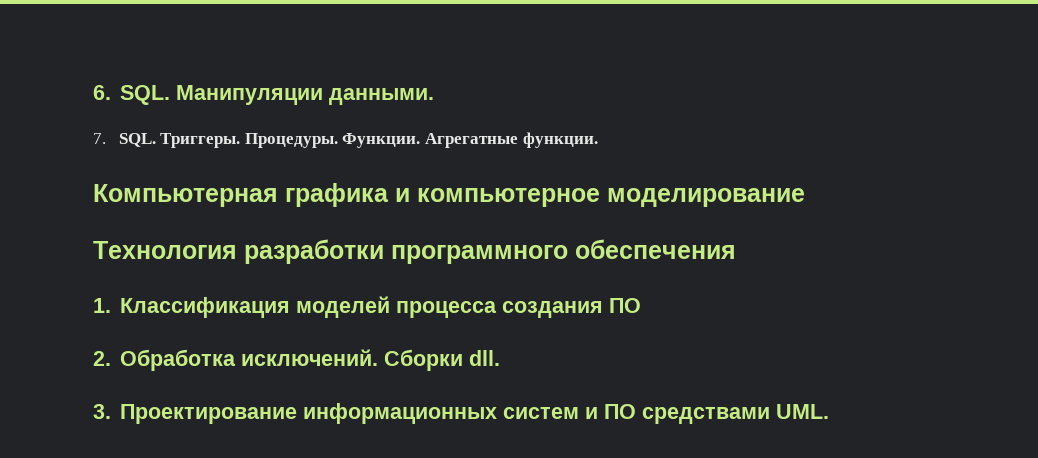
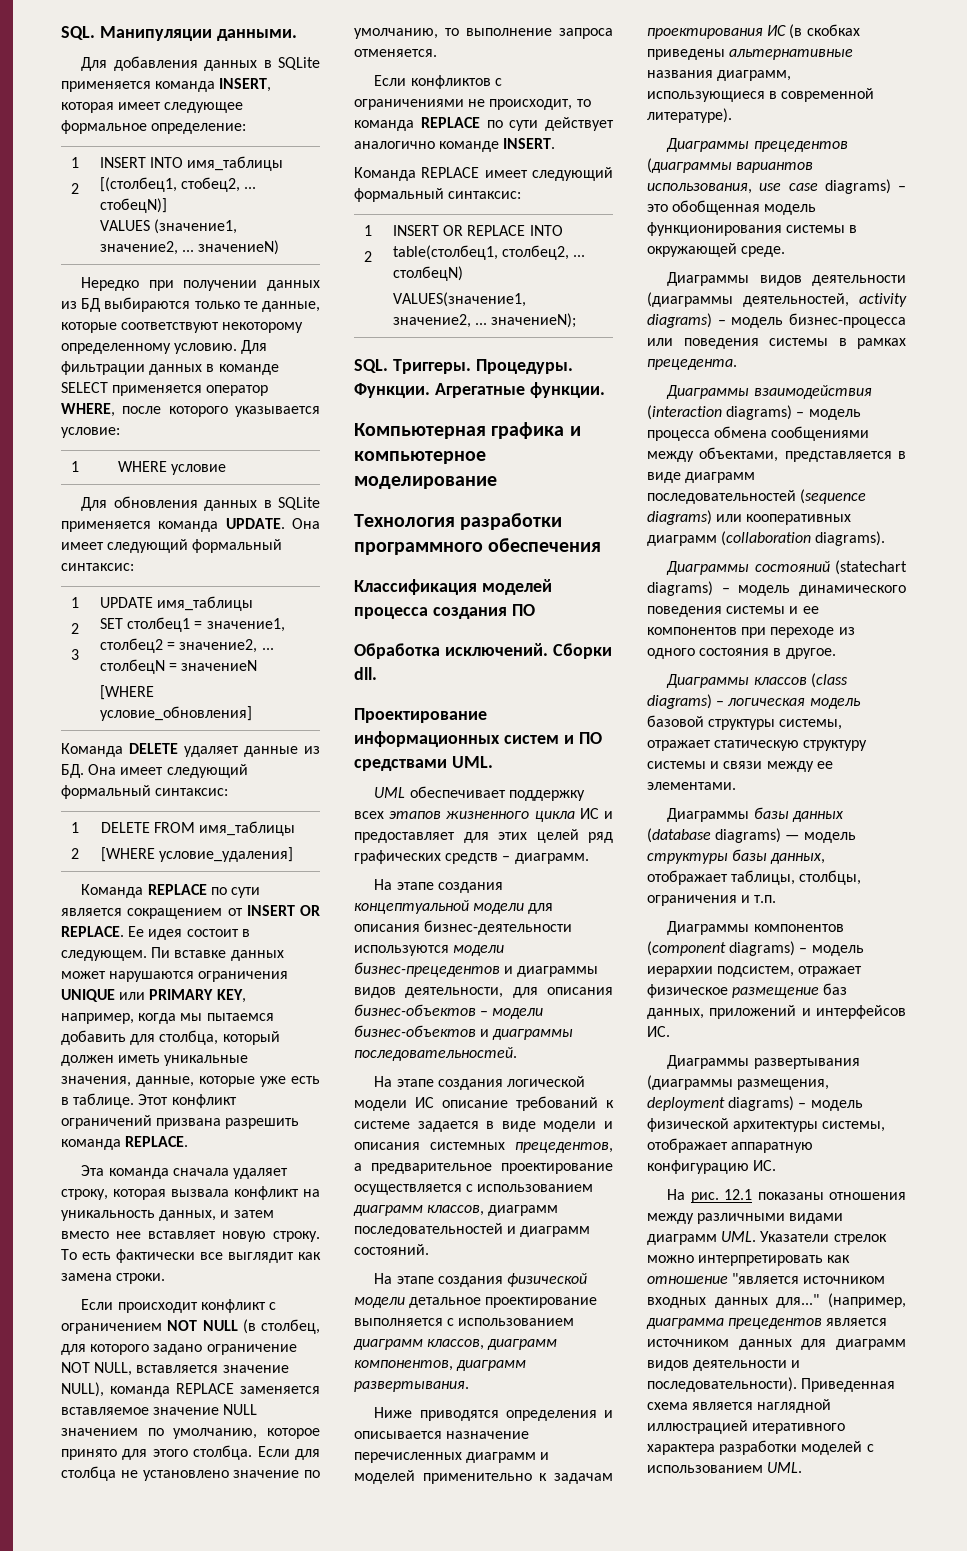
[93,85,111,100] 6. -> (61, 33) none
[93,133,106,144] 7. -> [81,56,320,71] [61,78,272,92] [61,102,244,113] [61,120,247,134] [71,157,80,168] [71,183,80,194] [100,156,284,171] [100,177,257,192] [100,198,168,213] [100,219,238,234] [100,240,280,255] [81,277,320,291] [61,297,320,312] [61,322,304,333] [61,340,268,354] [61,361,279,375] [61,382,269,396] [61,403,320,417] [61,427,120,438] [71,461,80,472] [118,461,227,475] [81,496,320,511] [61,518,320,532] [61,539,283,553] [61,563,134,571] [71,597,80,608] [71,623,80,634] [71,649,80,660] [100,596,254,611] [100,617,285,632] [100,638,274,653] [100,659,258,674] [100,685,155,700] [100,706,253,721] [61,743,320,757] [61,764,248,778] [61,785,229,799] [71,822,80,833] [71,848,80,859] [101,821,296,836] [101,847,294,862] [81,884,260,898] [61,905,320,919] [61,926,250,940] [61,947,284,961] [61,971,289,982] [61,989,246,1003] [61,1013,274,1024] [61,1030,280,1045] [61,1055,249,1066] [61,1076,320,1087] [61,1093,237,1108] [61,1115,300,1129] [61,1136,189,1150] [81,1165,288,1179] [61,1186,320,1200] [61,1210,274,1221] [61,1231,320,1242] [61,1249,321,1263] [61,1273,166,1284] [81,1299,276,1313] [61,1319,320,1334] [61,1344,297,1355] [61,1362,289,1376] [61,1382,320,1397] [61,1404,258,1415] [61,1428,320,1439] [61,1445,320,1460] [61,1466,320,1481] [354,28,613,39] [354,49,437,57] [374,75,502,89] [354,99,591,110] [354,117,614,131] [354,138,556,152] [354,167,613,181] [354,188,522,202] [364,225,373,236] [364,251,373,262] [393,225,563,236] [393,245,586,260] [393,266,464,281] [393,292,527,307] [393,313,577,328] Для добавления данных в SQLite применяется команда INSERT, которая имеет следующее формальное определение: // 1 // 2 | INSERT INTO имя_таблицы [(столбец1, стобец2, ... стобецN)] // VALUES (значение1, значение2, ... значениеN) // Нередко при получении данных из БД выбираются только те данные, которые соответствуют некоторому определенному условию. Для фильтрации данных в команде SELECT применяется оператор WHERE, после которого указывается условие: // 1 | WHERE условие // Для обновления данных в SQLite применяется команда UPDATE. Она имеет следующий формальный синтаксис: // 1 // 2 // 3 | UPDATE имя_таблицы // SET столбец1 = значение1, столбец2 = значение2, ... столбецN = значениеN // [WHERE условие_обновления] // Команда DELETE удаляет данные из БД. Она имеет следующий формальный синтаксис: // 1 // 2 | DELETE FROM имя_таблицы // [WHERE условие_удаления] // Команда REPLACE по сути является сокращением от INSERT OR REPLACE. Ее идея состоит в следующем. Пи вставке данных может нарушаются ограничения UNIQUE или PRIMARY KEY, например, когда мы пытаемся добавить для столбца, который должен иметь уникальные значения, данные, которые уже есть в таблице. Этот конфликт ограничений призвана разрешить команда REPLACE. // Эта команда сначала удаляет строку, которая вызвала конфликт на уникальность данных, и затем вместо нее вставляет новую строку. То есть фактически все выглядит как замена строки. // Если происходит конфликт с ограничением NOT NULL (в столбец, для которого задано ограничение NOT NULL, вставляется значение NULL), команда REPLACE заменяется вставляемое значение NULL значением по умолчанию, которое принято для этого столбца. Если для столбца не установлено значение по умолчанию, то выполнение запроса отменяется. // Если конфликтов с ограничениями не происходит, то команда REPLACE по сути действует аналогично команде INSERT. // Команда REPLACE имеет следующий формальный синтаксис: // 1 // 2 | INSERT OR REPLACE INTO table(столбец1, столбец2, ... столбецN) // VALUES(значение1, значение2, ... значениеN); //
[93,298,111,313] 1. -> (602, 545) none
[93,351,111,366] 2. -> (535, 610) none
[93,404,111,419] 3. -> (377, 673) none
(829, 411) none -> [374,786,585,801] [354,808,613,822] [354,829,613,843] [354,850,589,864] [374,879,503,893] [354,900,554,914] [354,920,573,935] [354,945,505,956] [354,962,599,977] [354,987,613,998] [354,1004,544,1019] [354,1025,574,1040] [354,1047,517,1061] [374,1076,585,1090] [354,1096,614,1111] [354,1121,613,1132] [354,1142,613,1153] [354,1163,613,1174] [354,1184,594,1195] [353,1205,559,1216] [354,1223,591,1237] [354,1244,429,1255] [374,1273,587,1287] [354,1297,598,1308] [354,1318,575,1326] [353,1339,558,1350] [354,1360,527,1371] [354,1381,469,1392] [374,1407,613,1421] [354,1431,530,1439] [354,1452,550,1463] [354,1470,613,1484] [647,24,860,39] [647,49,854,60] [647,70,792,81] [647,88,875,102] [647,108,732,123] [666,138,848,152] [647,158,814,173] [647,179,906,194] [647,200,817,215] [647,222,858,236] [647,243,786,257] [667,272,906,286] [647,292,907,307] [647,313,906,328] [647,338,906,349] [647,359,737,370] [666,385,872,399] [647,405,861,420] [647,426,870,441] [647,447,906,462] [647,472,756,483] [647,489,867,504] [647,510,852,525] [647,531,886,546] [666,560,907,575] [647,581,906,596] [647,606,819,617] [647,627,855,638] [647,648,836,659] [666,673,848,688] [647,694,861,709] [647,715,843,730] [647,740,868,751] [647,761,833,772] [647,782,736,790] [667,807,844,822] [647,828,856,843] [647,849,826,864] [647,870,862,885] [647,895,777,906] [667,921,844,935] [647,941,864,956] [647,966,863,977] [647,983,848,998] [647,1005,906,1019] [647,1026,670,1037] [667,1055,860,1069] [647,1075,830,1090] [647,1096,863,1111] [647,1118,886,1132] [647,1138,814,1153] [647,1160,777,1174] [667,1189,906,1203] [647,1213,844,1224] [647,1231,887,1245] [647,1255,851,1266] [647,1273,886,1284] [647,1293,906,1308] [646,1318,888,1329] [647,1339,906,1350] [647,1360,801,1371] [647,1377,896,1392] [647,1399,832,1413] [647,1420,846,1434] [647,1440,874,1455] [647,1462,803,1473] // UML обеспечивает поддержку всех этапов жизненного цикла ИС и предоставляет для этих целей ряд графических средств – диаграмм. // На этапе создания концептуальной модели для описания бизнес-деятельности используются модели бизнес-прецедентов и диаграммы видов деятельности, для описания бизнес-объектов – модели бизнес-объектов и диаграммы последовательностей. // На этапе создания логической модели ИС описание требований к системе задается в виде модели и описания системных прецедентов, а предварительное проектирование осуществляется с использованием диаграмм классов, диаграмм последовательностей и диаграмм состояний. // На этапе создания физической модели детальное проектирование выполняется с использованием диаграмм классов, диаграмм компонентов, диаграмм развертывания. // Ниже приводятся определения и описывается назначение перечисленных диаграмм и моделей применительно к задачам проектирования ИС (в скобках приведены альтернативные названия диаграмм, использующиеся в современной литературе). // Диаграммы прецедентов (диаграммы вариантов использования, use case diagrams) – это обобщенная модель функционирования системы в окружающей среде. // Диаграммы видов деятельности (диаграммы деятельностей, activity diagrams) – модель бизнес-процесса или поведения системы в рамках прецедента. // Диаграммы взаимодействия (interaction diagrams) – модель процесса обмена сообщениями между объектами, представляется в виде диаграмм последовательностей (sequence diagrams) или кооперативных диаграмм (collaboration diagrams). // Диаграммы состояний (statechart diagrams) – модель динамического поведения системы и ее компонентов при переходе из одного состояния в другое. // Диаграммы классов (class diagrams) – логическая модель базовой структуры системы, отражает статическую структуру системы и связи между ее элементами. // Диаграммы базы данных (database diagrams) — модель структуры базы данных, отображает таблицы, столбцы, ограничения и т.п. // Диаграммы компонентов (component diagrams) – модель иерархии подсистем, отражает физическое размещение баз данных, приложений и интерфейсов ИС. // Диаграммы развертывания (диаграммы размещения, deployment diagrams) – модель физической архитектуры системы, отображает аппаратную конфигурацию ИС. // На рис. 12.1 показаны отношения между различными видами диаграмм UML. Указатели стрелок можно интерпретировать как отношение "является источником входных данных для..." (например, диаграмма прецедентов является источником данных для диаграмм видов деятельности и последовательности). Приведенная схема является наглядной иллюстрацией итеративного характера разработки моделей с использованием UML.

